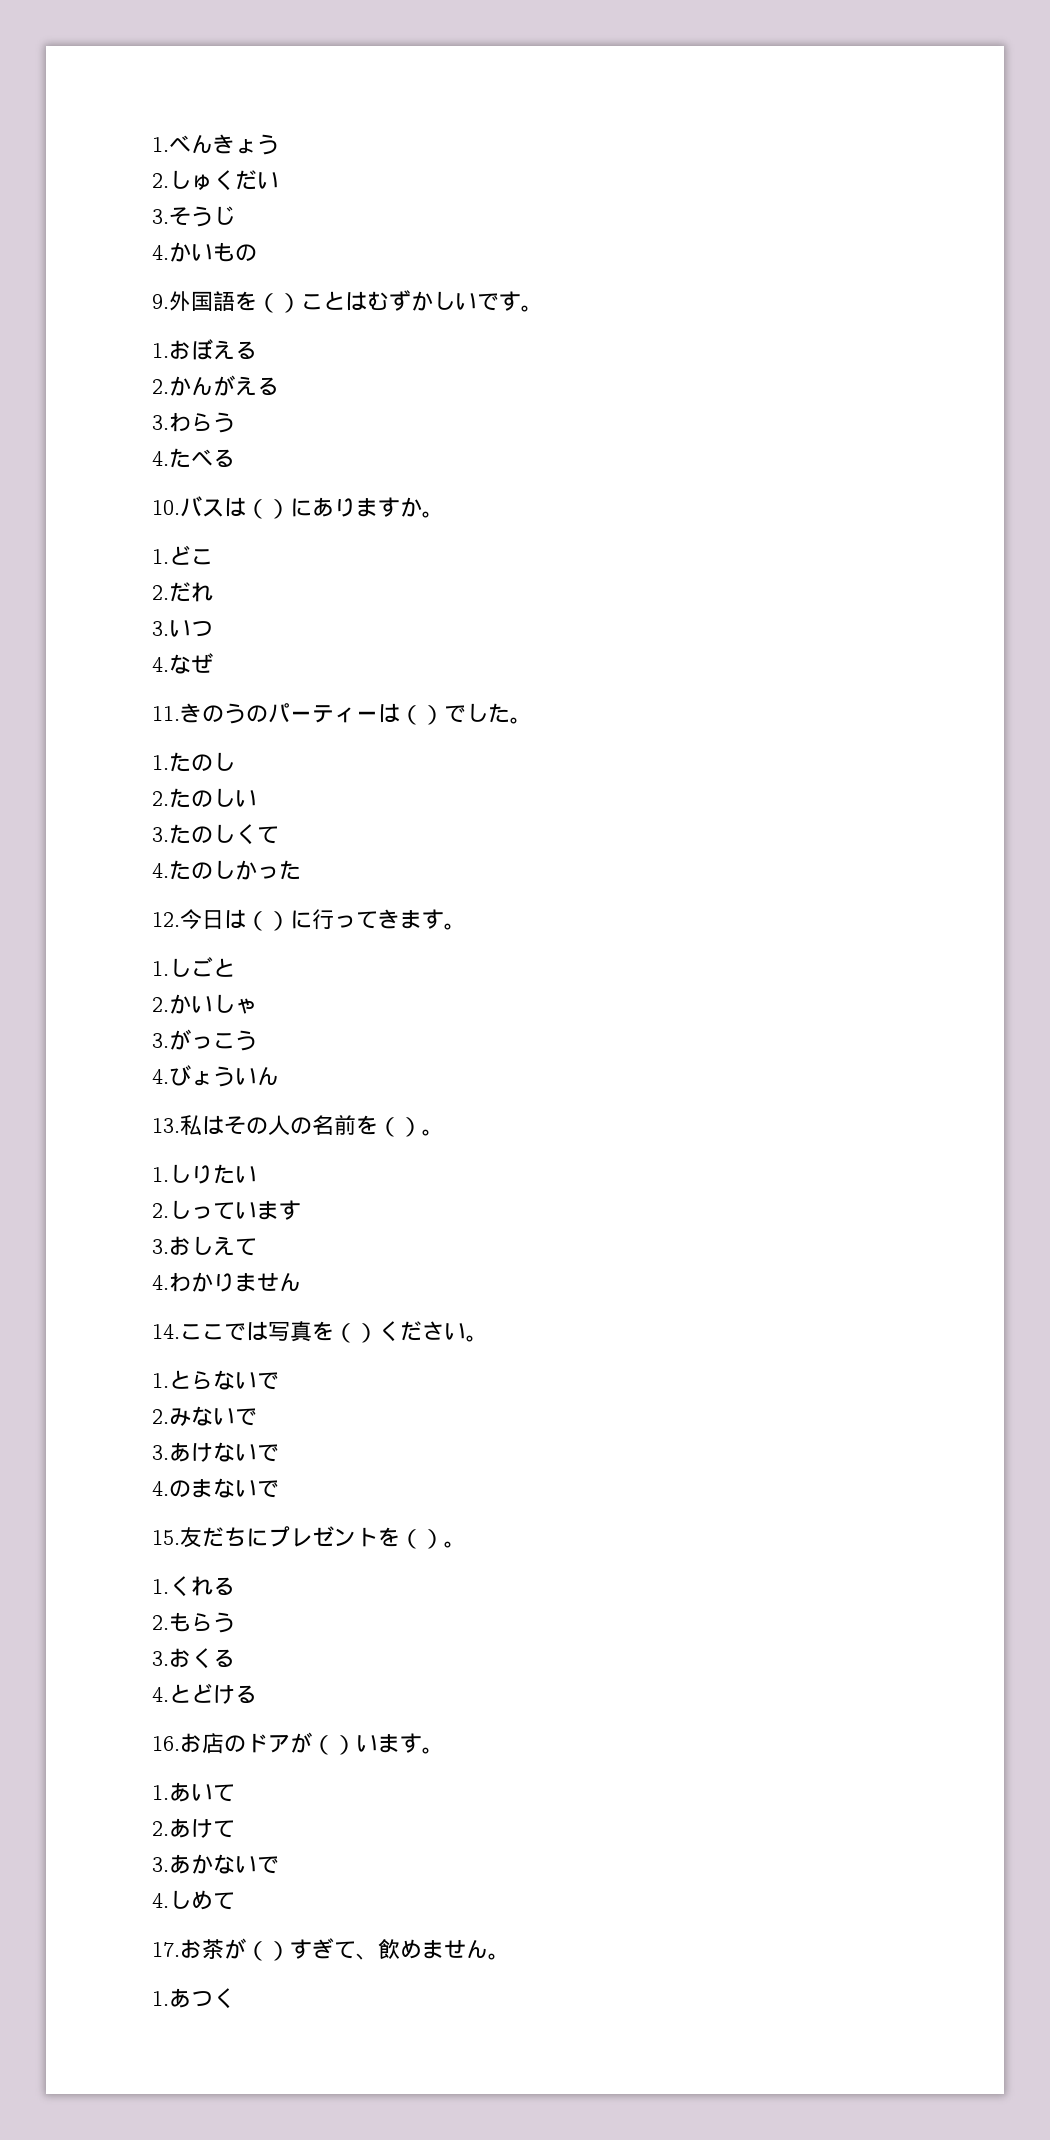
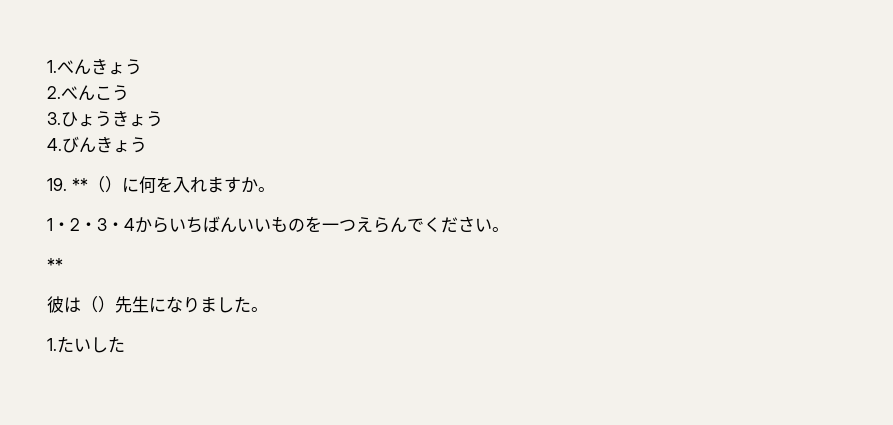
[169,170,279,191] [152,206,235,227] [152,242,257,262] [152,290,543,313] [152,339,257,360] [152,375,279,396] [152,412,235,433] [152,448,235,468] [152,496,444,519] [152,545,213,565] [152,582,213,602] [152,619,213,637] [152,653,213,674] [152,703,532,725] [152,752,235,772] [152,788,257,808] [152,824,279,845] [152,860,301,880] [152,909,466,931] [152,957,235,977] [152,994,257,1014] [152,1029,257,1051] [152,1065,279,1087] [152,1114,444,1137] [152,1164,257,1184] [152,1200,301,1220] [152,1236,257,1256] [152,1272,301,1292] [152,1321,488,1343] [152,1370,279,1390] [152,1406,257,1426] [152,1442,279,1462] [152,1478,279,1498] [152,1526,466,1549] [152,1576,235,1597] [152,1612,235,1633] [152,1648,235,1669] [152,1683,257,1704] [152,1732,444,1755] [152,1782,235,1802] [152,1818,235,1838] [152,1854,279,1874] [152,1890,235,1910] [152,1938,510,1961] [152,1988,235,2009] しゅくだい // 3.そうじ // 4.かいもの // 9.外国語を（）ことはむずかしいです。 // 1.おぼえる // 2.かんがえる // 3.わらう // 4.たべる // 10.バスは（）にありますか。 // 1.どこ // 2.だれ // 3.いつ // 4.なぜ // 11.きのうのパーティーは（）でした。 // 1.たのし // 2.たのしい // 3.たのしくて // 4.たのしかった // 12.今日は（）に行ってきます。 // 1.しごと // 2.かいしゃ // 3.がっこう // 4.びょういん // 13.私はその人の名前を（）。 // 1.しりたい // 2.しっています // 3.おしえて // 4.わかりません // 14.ここでは写真を（）ください。 // 1.とらないで // 2.みないで // 3.あけないで // 4.のまないで // 15.友だちにプレゼントを（）。 // 1.くれる // 2.もらう // 3.おくる // 4.とどける // 16.お店のドアが（）います。 // 1.あいて // 2.あけて // 3.あかないで // 4.しめて // 17.お茶が（）すぎて、飲めません。 // 1.あつく -> [61,85,129,101] [47,110,163,127] [47,136,147,153] [47,176,275,193] [47,216,509,233] [47,258,63,271] [47,296,268,313] [47,336,125,353] べんこう // 3.ひょうきょう // 4.びんきょう // 19. **（）に何を入れますか。 // 1・2・3・4からいちばんいいものを一つえらんでください。 // ** // 彼は（）先生になりました。 // 1.たいした

